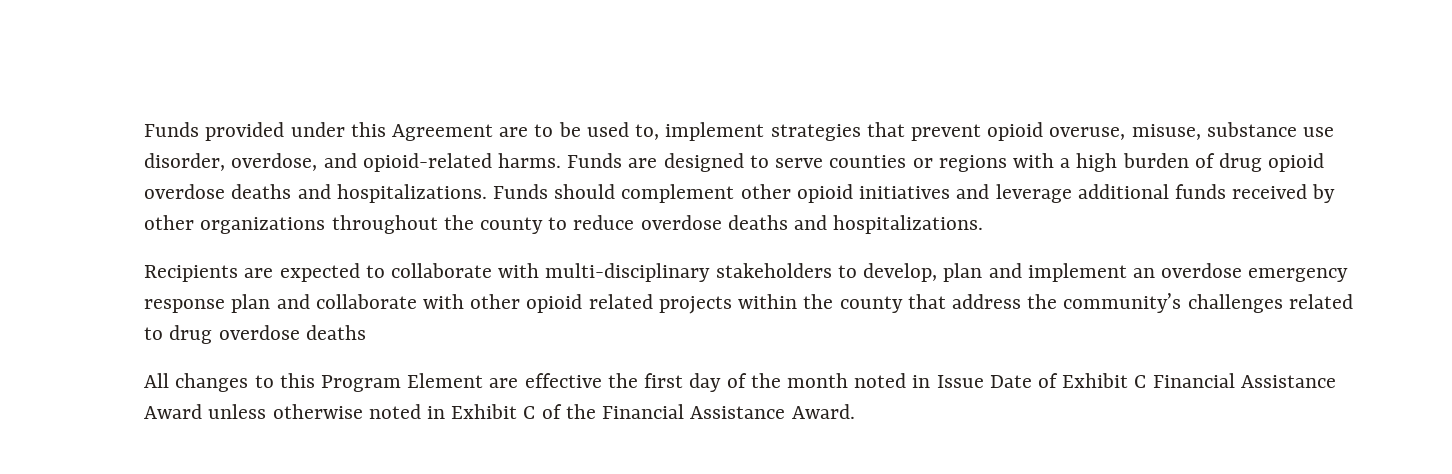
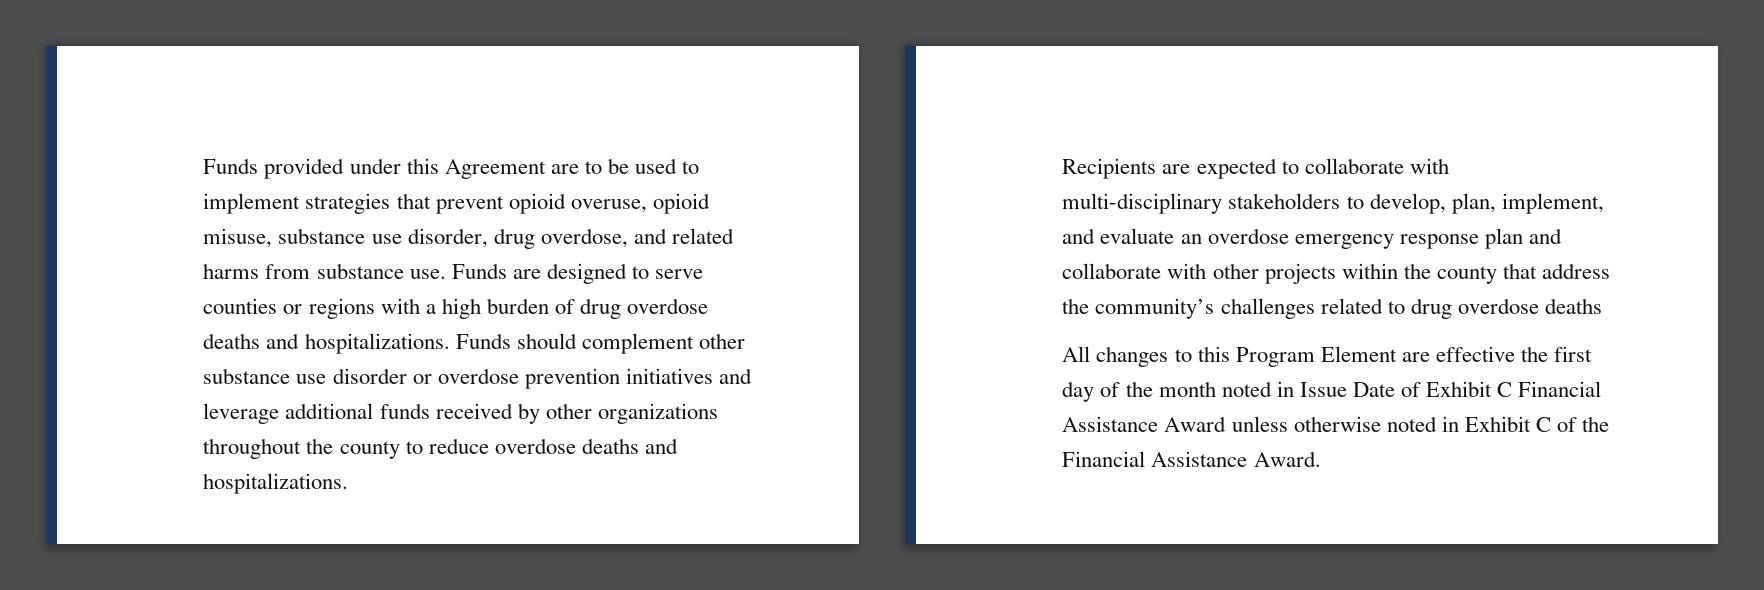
[635,124,660,140] to, -> [682,161,700,174] to
(1126, 133) none -> [652,193,710,214] opioid
(226, 162) none -> [493,228,535,249] drug
[362,153,562,172] opioid-related harms. -> [671,228,734,244] [203,263,446,279] related harms from substance use.
[1268,153,1325,172] opioid -> (621, 308) none
[796,184,853,203] opioid -> [203,368,620,389] substance use disorder or overdose prevention
[943,263,1127,282] plan and implement -> [1451,193,1604,214] [1062,228,1175,244] plan, implement, and evaluate
[526,294,653,313] opioid related -> (1259, 271) none

